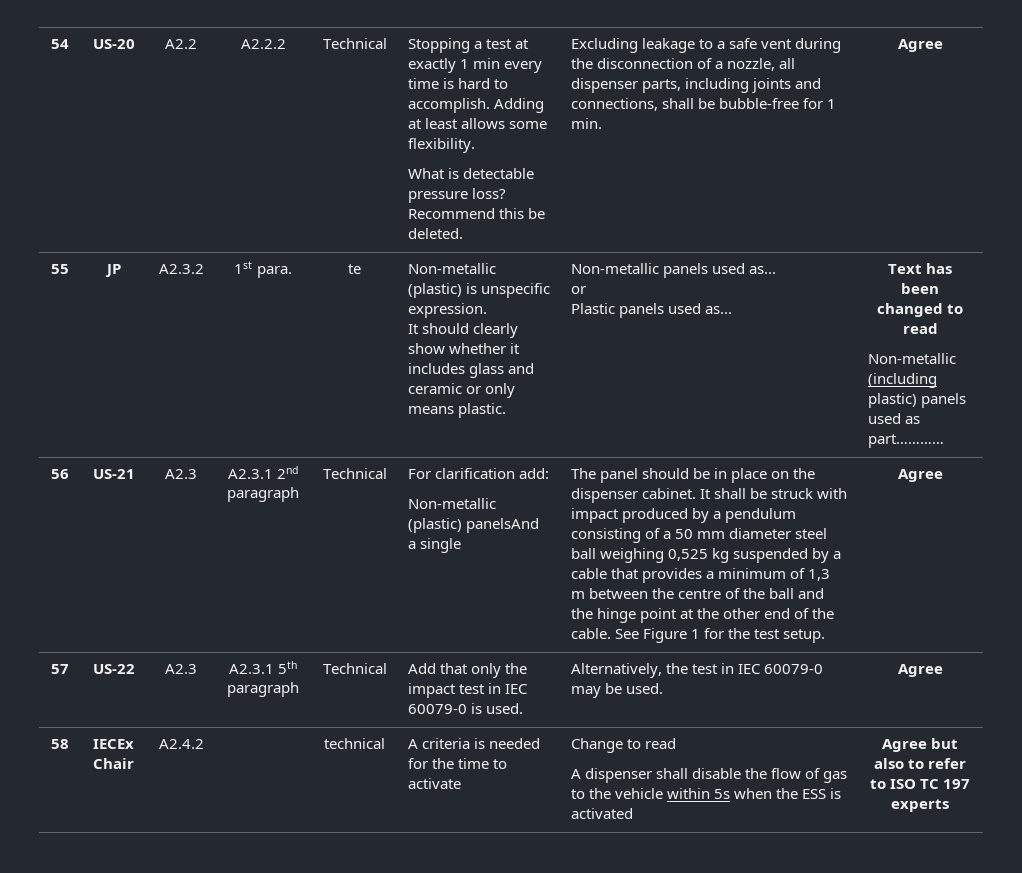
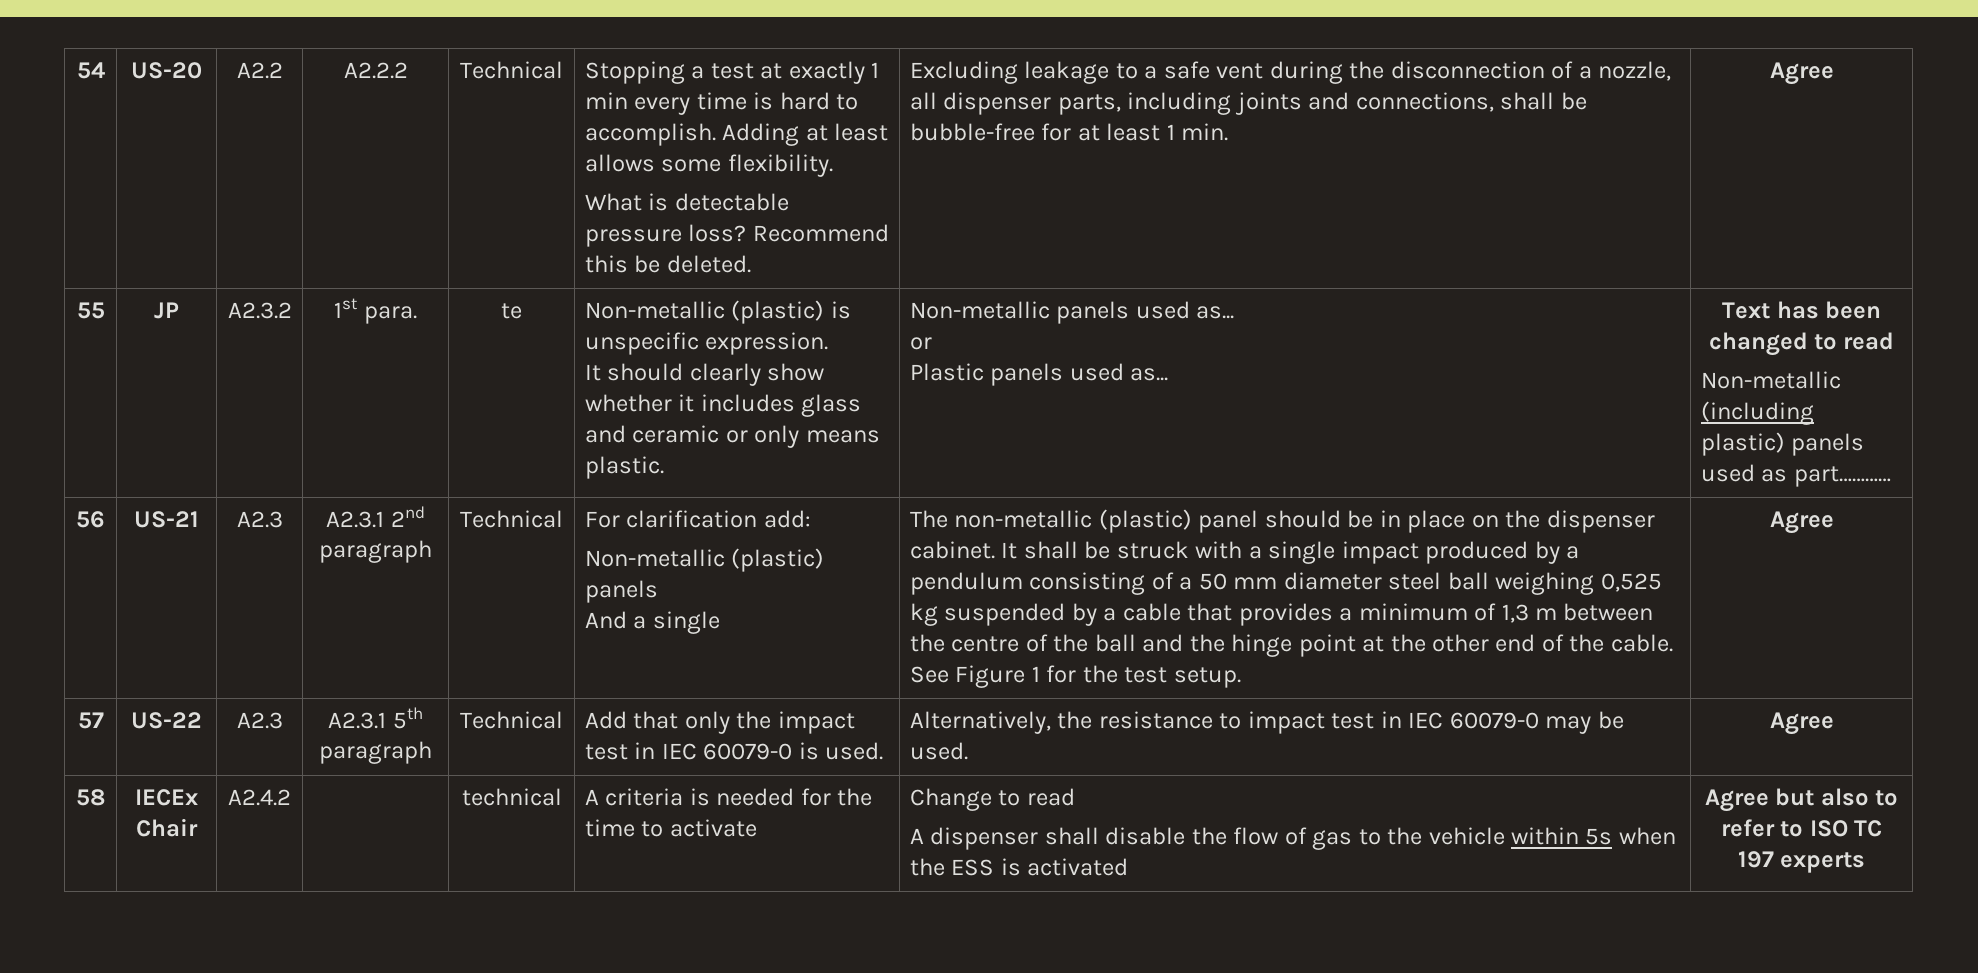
(824, 103) none -> [1077,123,1161,141] at least
[465,518,539,533] panelsAnd -> [584,580,658,603] [584,611,627,629] panels // And
(596, 473) none -> [954,509,1192,533] non-metallic (plastic)
(848, 493) none -> [1248,541,1336,564] a single
(688, 668) none -> [1098,711,1325,734] resistance to impact

